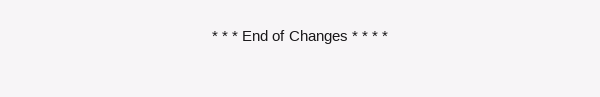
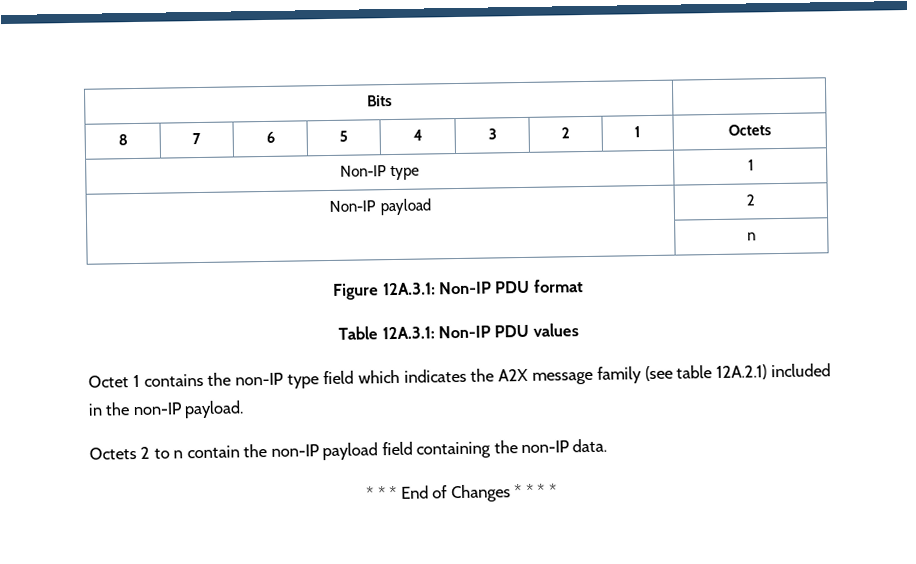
(212, 36) none -> [366,95,392,107] [117,134,128,146] [192,132,201,145] [265,131,275,143] [339,130,348,142] [412,129,423,141] [487,128,497,140] [561,127,570,139] [634,126,641,138] [728,124,771,136] [339,165,421,181] [747,159,754,171] [329,198,431,216] [746,194,755,206] [747,232,756,241] [333,279,584,300] [338,323,579,340] [88,363,831,389] [88,400,245,419] [89,438,608,461] Bits | // 8 | 7 | 6 | 5 | 4 | 3 | 2 | 1 | Octets // Non-IP type | 1 // Non-IP payload | 2 // | n // Figure 12A.3.1: Non-IP PDU format // Table 12A.3.1: Non-IP PDU values // Octet 1 contains the non-IP type field which indicates the A2X message family (see table 12A.2.1) included in the non-IP payload. // Octets 2 to n contain the non-IP payload field containing the non-IP data. //

